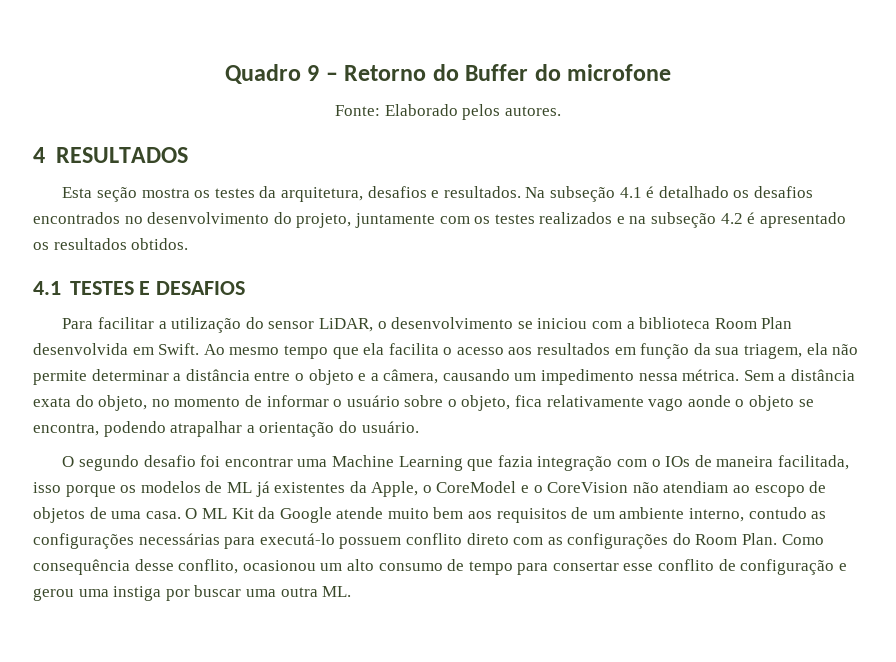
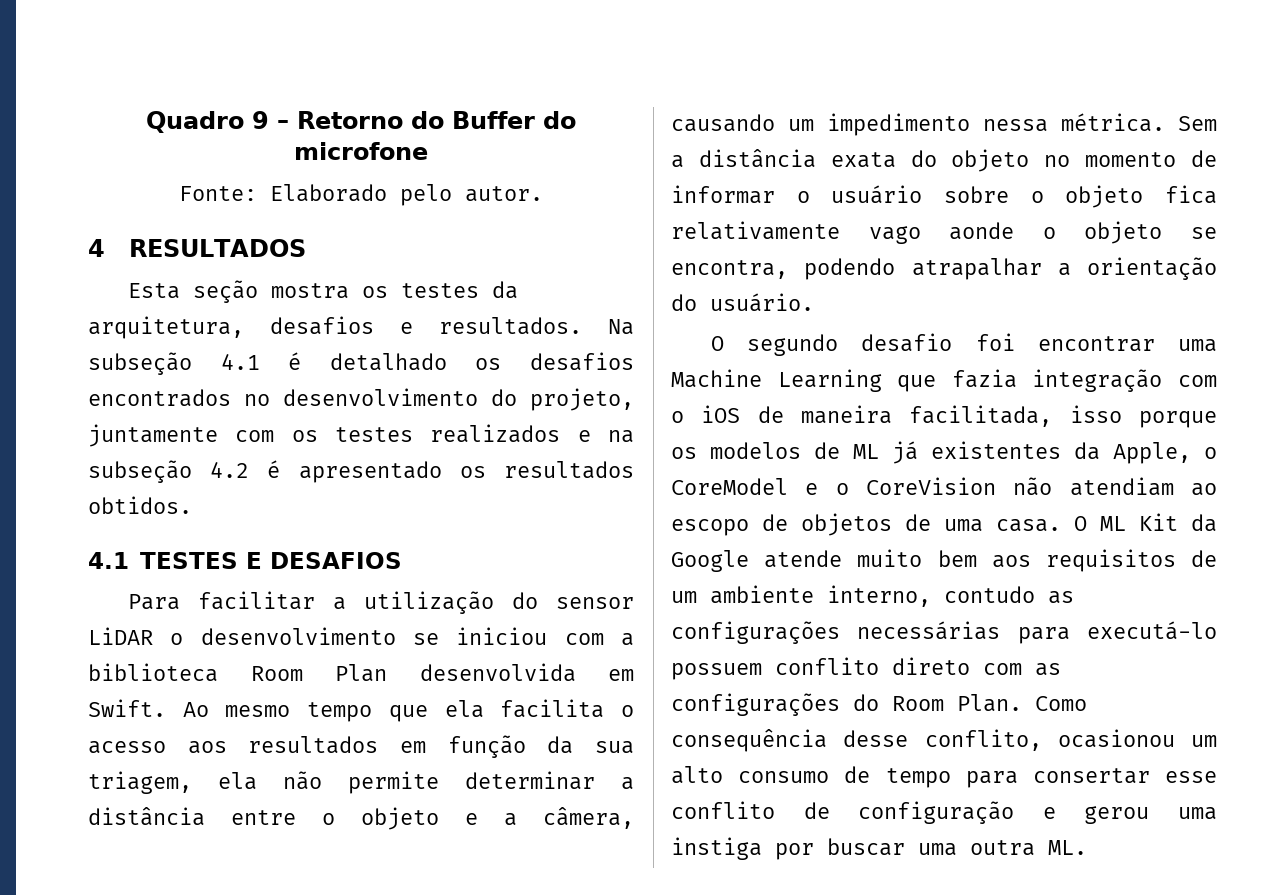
[462,104,561,120] pelos autores. -> [400,184,543,206] pelo autor.
[318,318,373,332] LiDAR, -> [88,627,153,645] LiDAR
[98,395,148,411] objeto, -> [951,149,1030,172] objeto
[461,395,511,411] objeto, -> [1065,185,1144,208] objeto
[665,456,691,467] IOs -> [701,405,741,423] iOS

